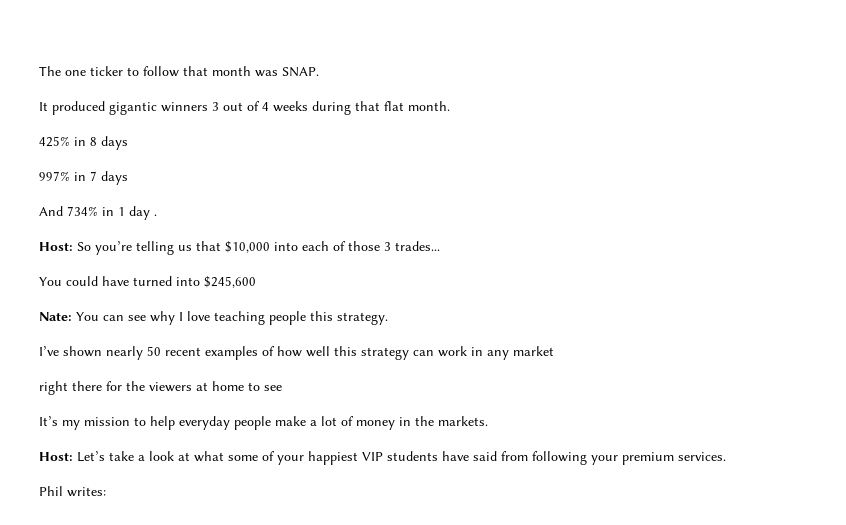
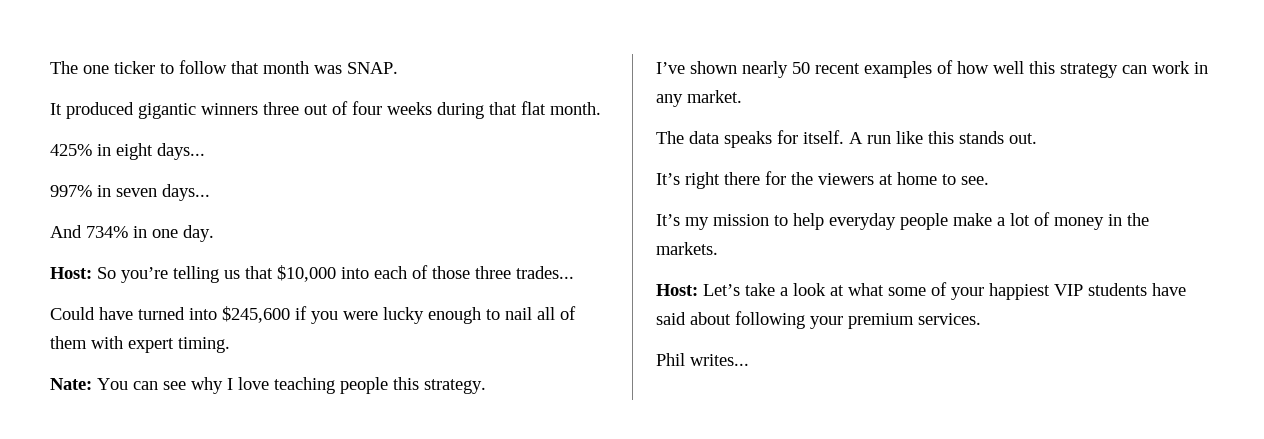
[212,102,219,111] 3 -> [263,102,299,115] three
[262,102,269,111] 4 -> [352,101,382,115] four
[90,136,128,150] 8 days -> [116,143,205,160] eight days...
[90,171,128,185] 7 days -> [116,184,210,201] seven days...
[118,206,157,220] 1 day . -> [152,225,214,242] one day.
[384,242,391,251] 3 -> [475,266,511,279] three
[39,276,98,286] You could -> [50,307,95,320] Could
(256, 282) none -> [295,306,576,324] [50,336,230,353] if you were lucky enough to nail all of them with expert timing.
[513,346,554,356] market // -> [687,90,742,103] [656,130,1037,148] [656,173,680,185] market. // The data speaks for itself. A run like this stands out. // It’s
[264,385,282,391] see -> [961,176,989,185] see.
[501,451,528,461] from -> [690,312,731,325] about
[67,487,106,497] writes: -> [690,354,749,366] writes...

